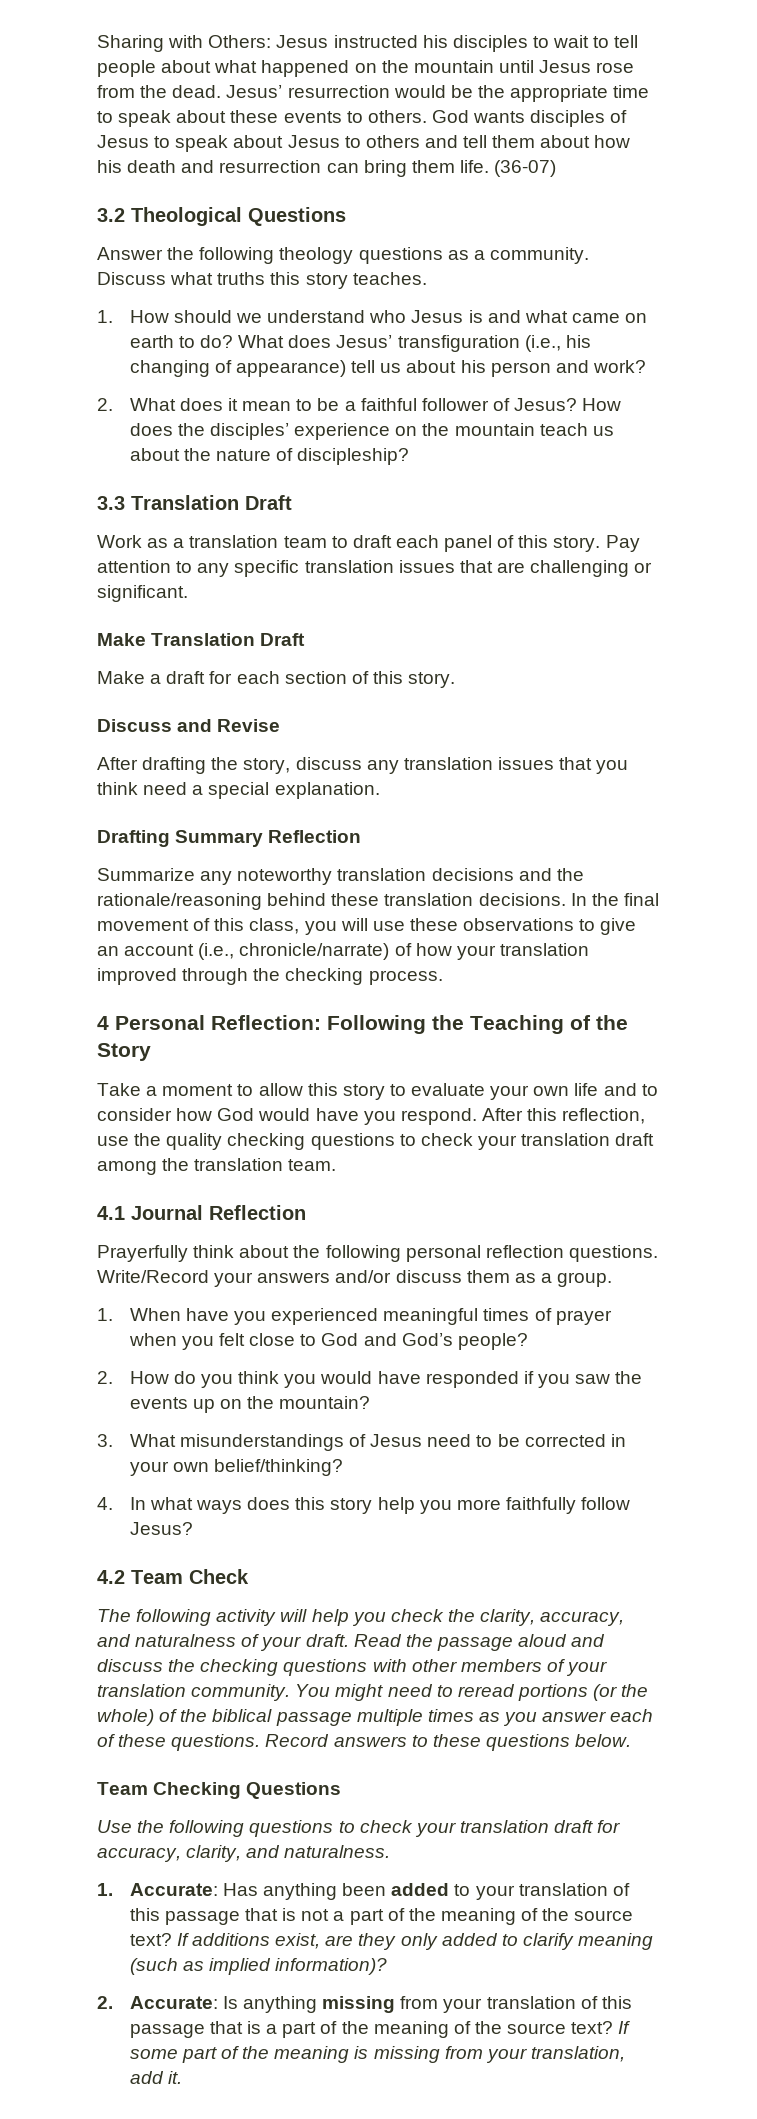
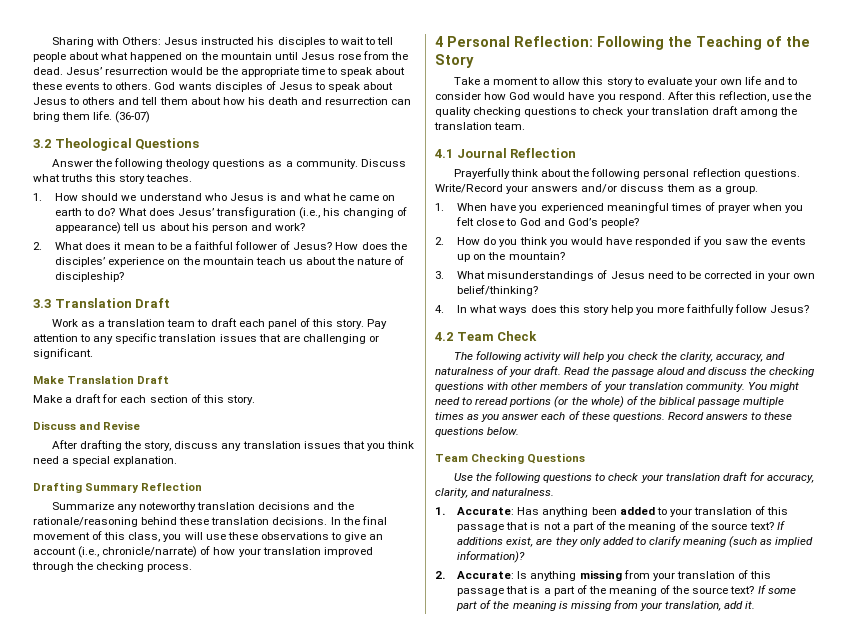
(568, 316) none -> [333,193,347,201] he

